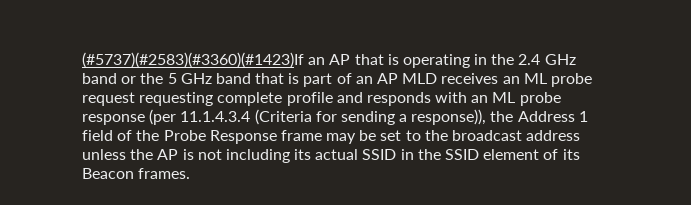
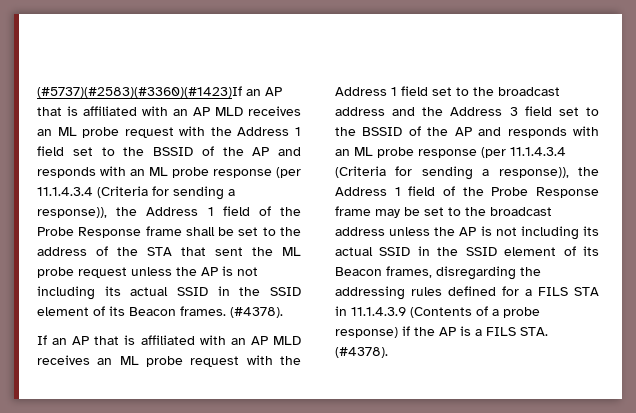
[402,54,576,68] [82,73,592,87] [82,92,333,106] operating in the 2.4 GHz band or the 5 GHz band that is part of an AP MLD receives an ML probe request requesting complete profile -> [83,106,301,116] [37,126,302,138] [37,146,301,156] [37,166,301,178] [37,186,235,200] [37,206,301,218] [37,226,301,238] [37,246,301,256] [37,266,258,278] [37,286,301,300] [37,306,283,318] [37,335,301,345] [37,355,301,367] [335,86,560,96] [335,106,599,116] [335,126,472,136] affiliated with an AP MLD receives an ML probe request with the Address 1 field set to the BSSID of the AP and responds with an ML probe response (per 11.1.4.3.4 (Criteria for sending a response)), the Address 1 field of the Probe Response frame shall be set to the address of the STA that sent the ML probe request unless the AP is not including its actual SSID in the SSID element of its Beacon frames. (#4378). // If an AP that is affiliated with an AP MLD receives an ML probe request with the Address 1 field set to the broadcast address and the Address 3 field set to the BSSID of the AP
[138,168,191,179] frames. -> [386,266,541,280] [335,286,599,300] [335,306,540,318] [335,326,548,338] [335,347,388,358] frames, disregarding the addressing rules defined for a FILS STA in 11.1.4.3.9 (Contents of a probe response) if the AP is a FILS STA. (#4378).

